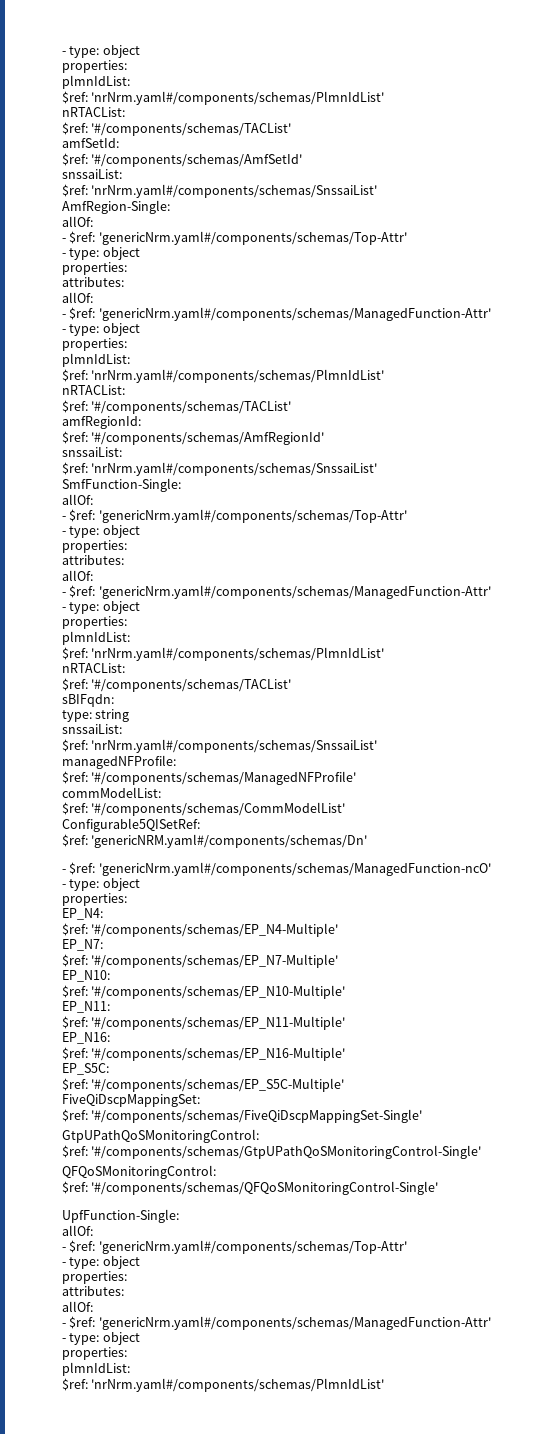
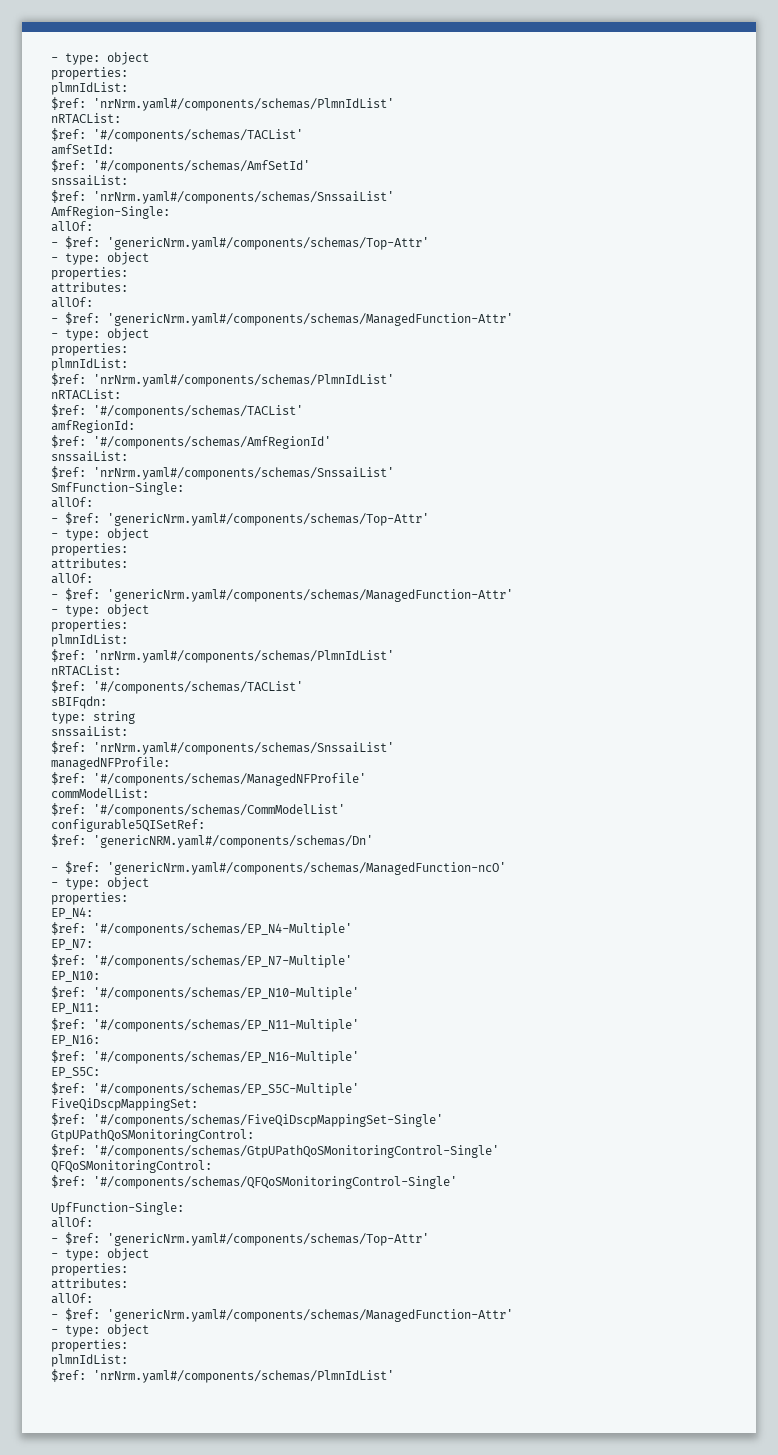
[62,818,200,832] Configurable5QISetRef: -> [51,819,205,832] configurable5QISetRef:

